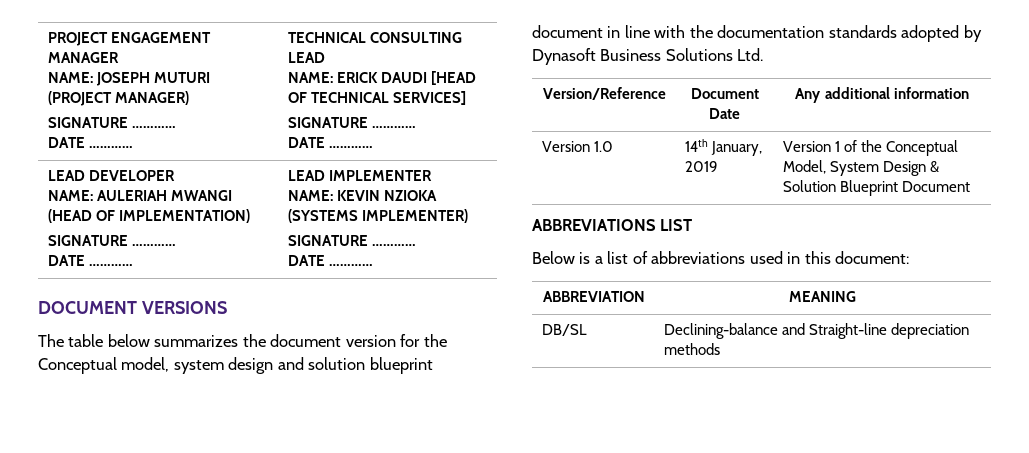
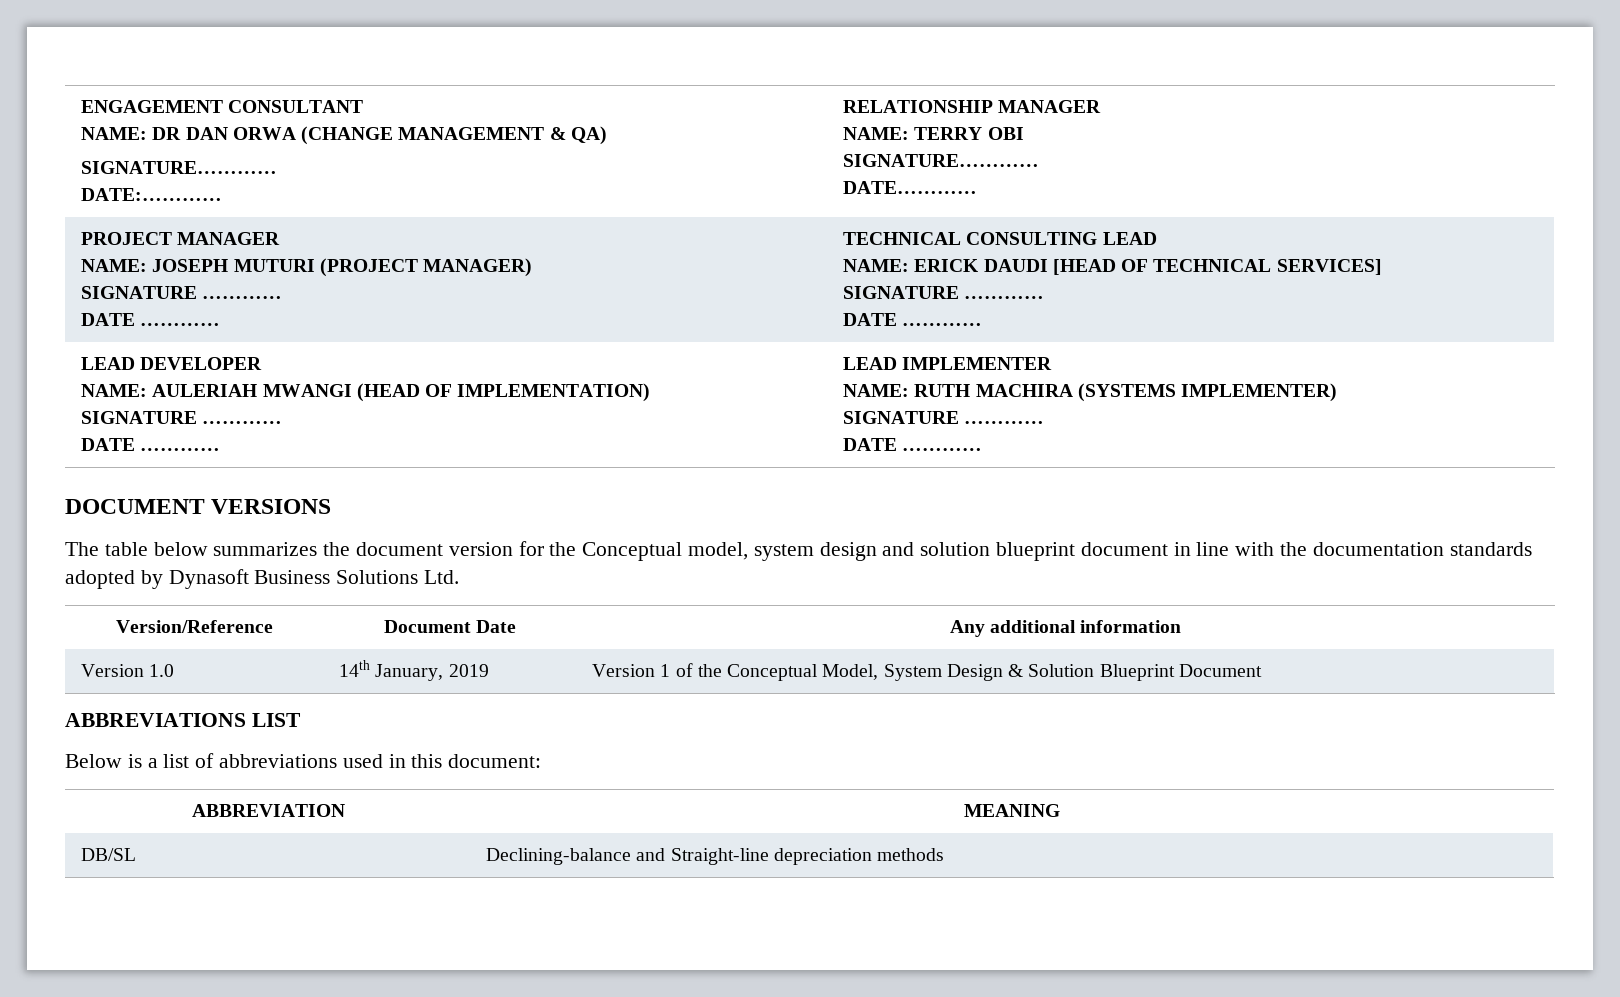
[47,32,211,46] PROJECT ENGAGEMENT -> [81,100,364,113] [81,126,607,145] [81,161,278,174] [81,188,223,201] [843,100,1102,113] [843,127,1024,140] [843,154,1040,167] [843,181,978,194] [81,232,173,245] ENGAGEMENT CONSULTANT // NAME: DR DAN ORWA (CHANGE MANAGEMENT & QA) // SIGNATURE………… // DATE:………… | RELATIONSHIP MANAGER // NAME: TERRY OBI // SIGNATURE………… // DATE………… // PROJECT
[336,190,437,201] KEVIN NZIOKA -> [914,384,1073,397] RUTH MACHIRA

